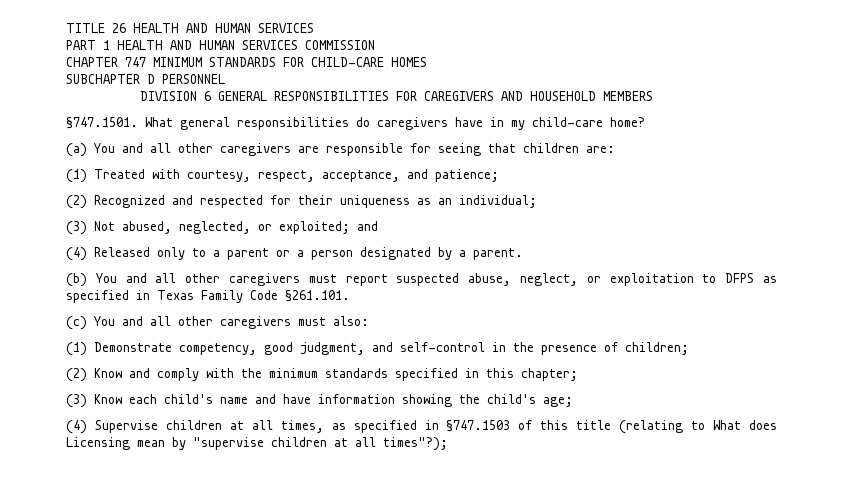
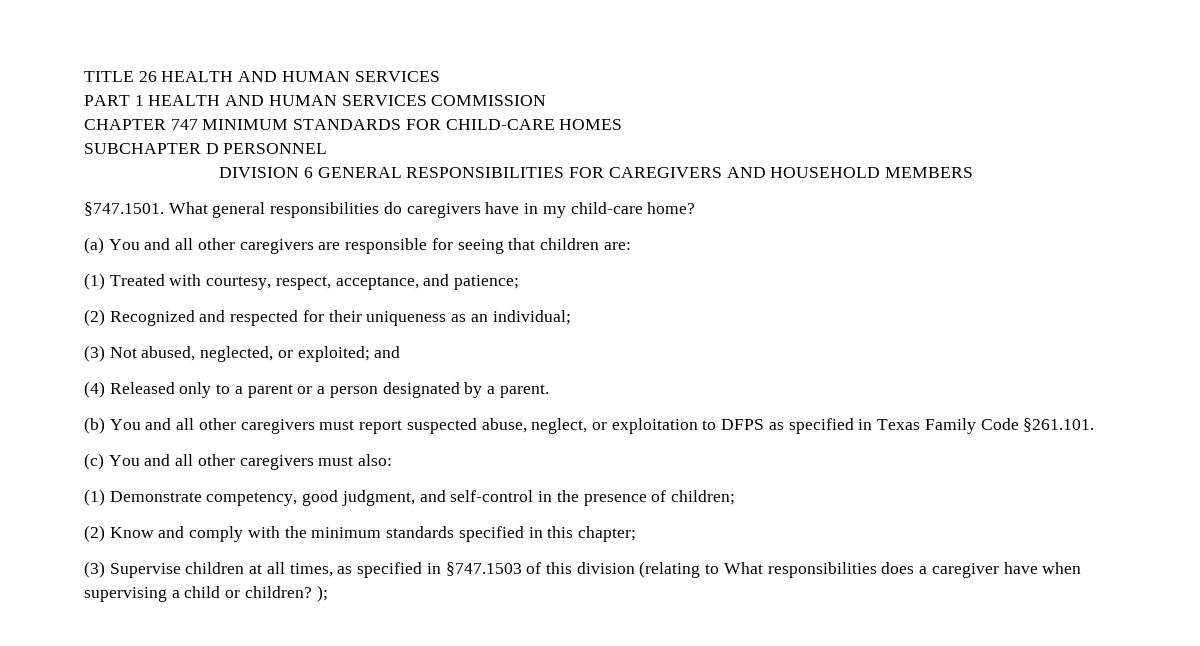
[94,394,573,407] [66,420,87,434] Know each child's name and have information showing the child's age; // (4) -> (105, 569) none
[576,420,612,430] title -> [576,562,635,574] division
[749,420,777,430] [66,437,448,451] does Licensing mean by "supervise children at all times"?); -> [767,562,1082,578] [84,585,328,602] responsibilities does a caregiver have when supervising a child or children? );

